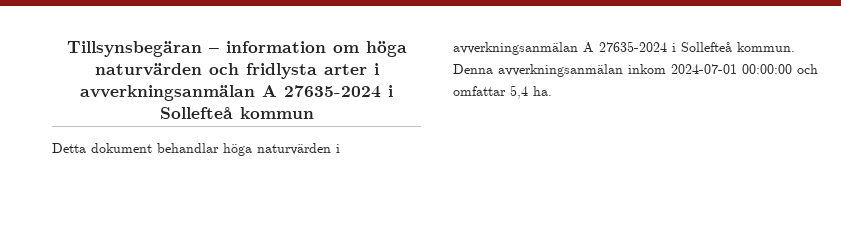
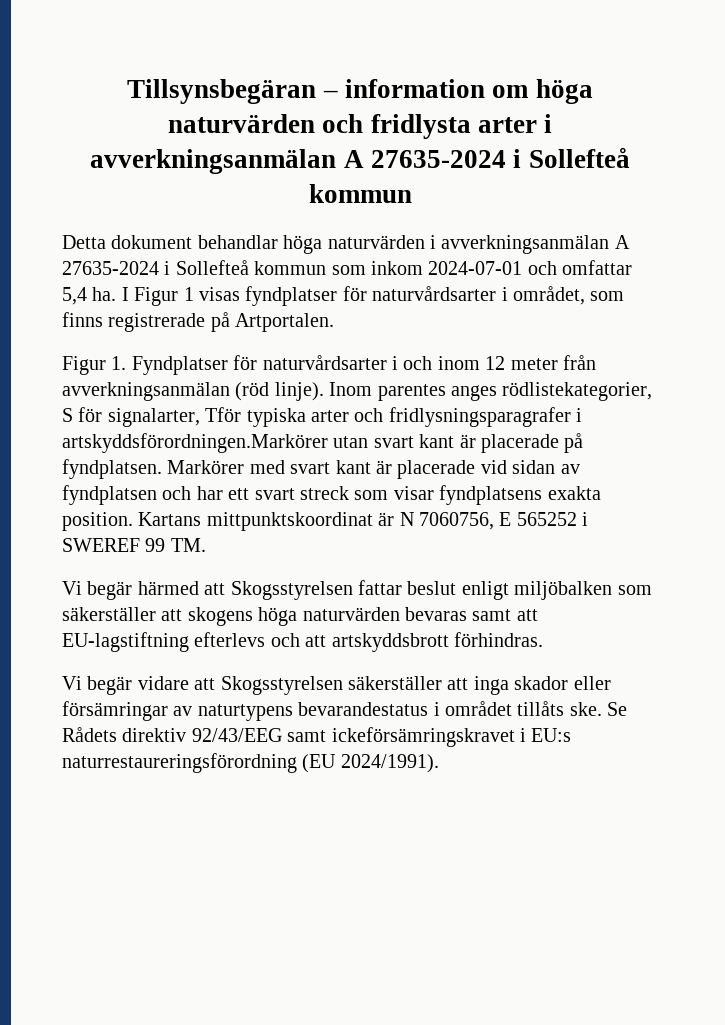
[737,42,795,52] [453,64,623,77] kommun. Denna avverkningsanmälan -> [254,261,366,275] kommun som
[742,64,792,74] 00:00:00 -> (523, 268) none
(552, 91) none -> [121,286,625,306] [62,312,335,332] [62,355,596,375] [62,382,653,401] [62,407,583,427] [62,433,584,453] [62,459,580,479] [62,485,601,505] [62,512,589,531] [62,538,206,552] [62,580,652,600] [62,607,538,626] [62,632,543,652] [62,676,611,695] [62,701,628,721] [62,727,572,747] [62,753,439,773] I Figur 1 visas fyndplatser för naturvårdsarter i området, som finns registrerade på Artportalen. // Figur 1. Fyndplatser för naturvårdsarter i och inom 12 meter från avverkningsanmälan (röd linje). Inom parentes anges rödlistekategorier, S för signalarter, Tför typiska arter och fridlysningsparagrafer i artskyddsförordningen.Markörer utan svart kant är placerade på fyndplatsen. Markörer med svart kant är placerade vid sidan av fyndplatsen och har ett svart streck som visar fyndplatsens exakta position. Kartans mittpunktskoordinat är N 7060756, E 565252 i SWEREF 99 TM. // Vi begär härmed att Skogsstyrelsen fattar beslut enligt miljöbalken som säkerställer att skogens höga naturvärden bevaras samt att EU-lagstiftning efterlevs och att artskyddsbrott förhindras. // Vi begär vidare att Skogsstyrelsen säkerställer att inga skador eller försämringar av naturtypens bevarandestatus i området tillåts ske. Se Rådets direktiv 92/43/EEG samt ickeförsämringskravet i EU:s naturrestaureringsförordning (EU 2024/1991).

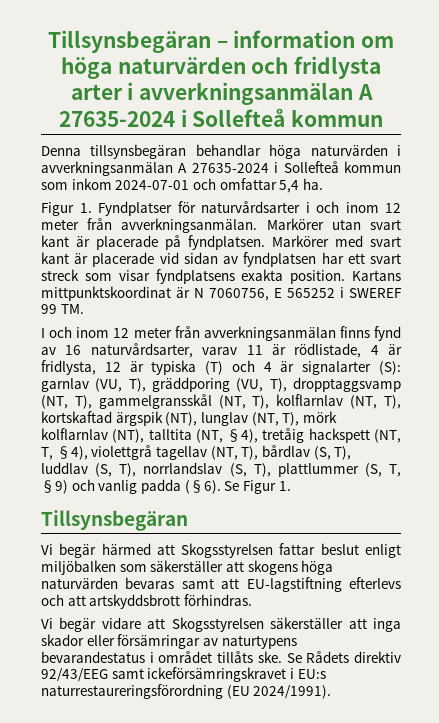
[62,235,193,249] Detta dokument -> [41,144,187,159] Denna tillsynsbegäran
[121,286,625,306] [62,312,335,332] I Figur 1 visas fyndplatser för naturvårdsarter i området, som finns registrerade på Artportalen. -> (323, 184) none
[62,382,653,401] [62,407,583,427] [62,433,328,453] avverkningsanmälan (röd linje). Inom parentes anges rödlistekategorier, S för signalarter, Tför typiska arter och fridlysningsparagrafer i artskyddsförordningen.Markörer -> [121,218,324,233] avverkningsanmälan. Markörer
[162,486,192,500] och -> (317, 259) none
(206, 545) none -> [41,326,401,341] [41,343,402,358] [41,360,401,375] [41,377,401,392] [41,394,401,409] [41,411,337,426] [41,428,401,443] [41,445,352,460] [41,462,401,477] [41,479,291,494] [41,510,188,531] // I och inom 12 meter från avverkningsanmälan finns fynd av 16 naturvårdsarter, varav 11 är rödlistade, 4 är fridlysta, 12 är typiska (T) och 4 är signalarter (S): garnlav (VU, T), gräddporing (VU, T), dropptaggsvamp (NT, T), gammelgransskål (NT, T), kolflarnlav (NT, T), kortskaftad ärgspik (NT), lunglav (NT, T), mörk kolflarnlav (NT), talltita (NT, §4), tretåig hackspett (NT, T, §4), violettgrå tagellav (NT, T), bårdlav (S, T), luddlav (S, T), norrlandslav (S, T), plattlummer (S, T, §9) och vanlig padda (§6). Se Figur 1. // Tillsynsbegäran

